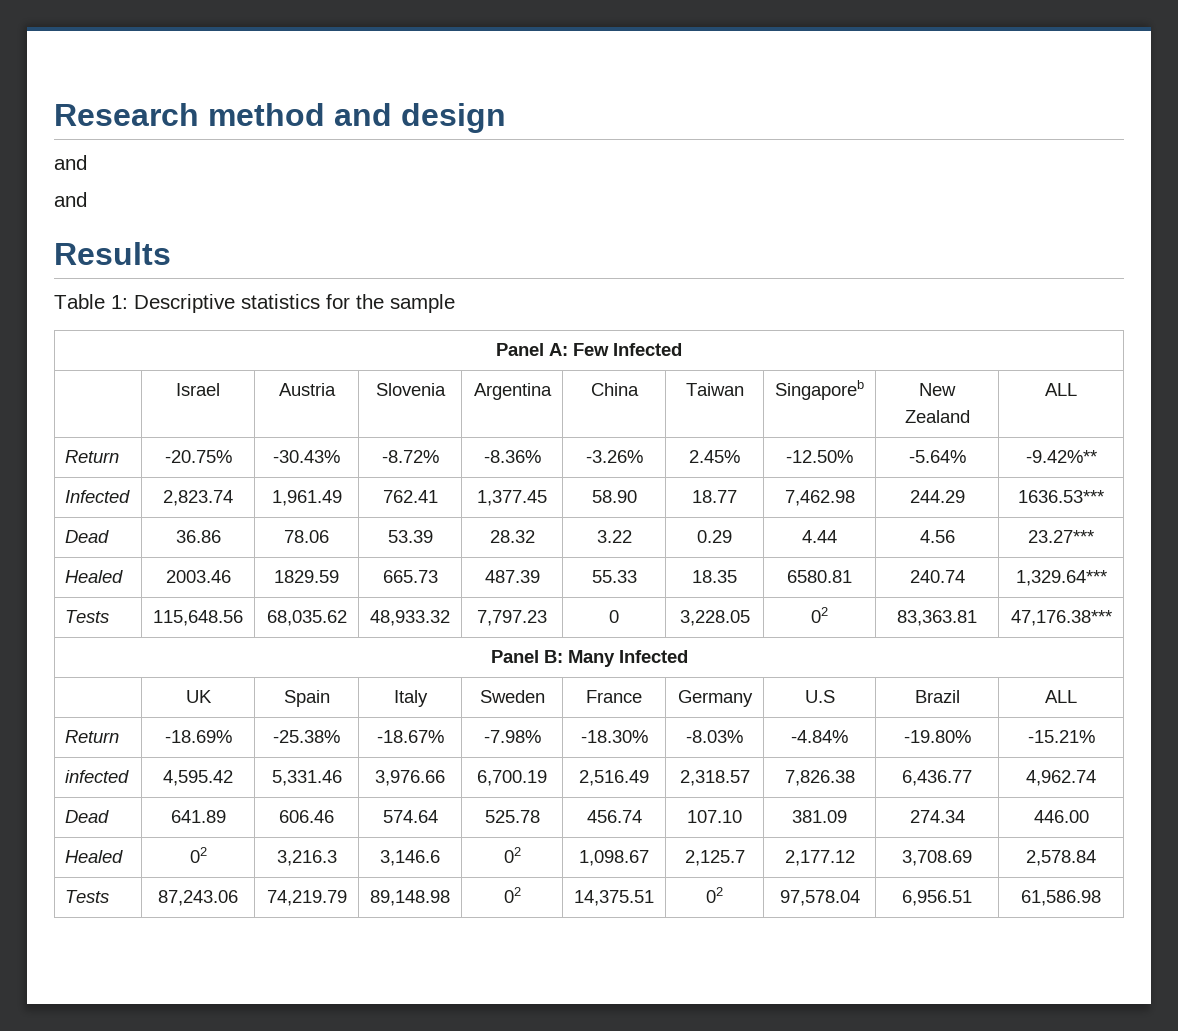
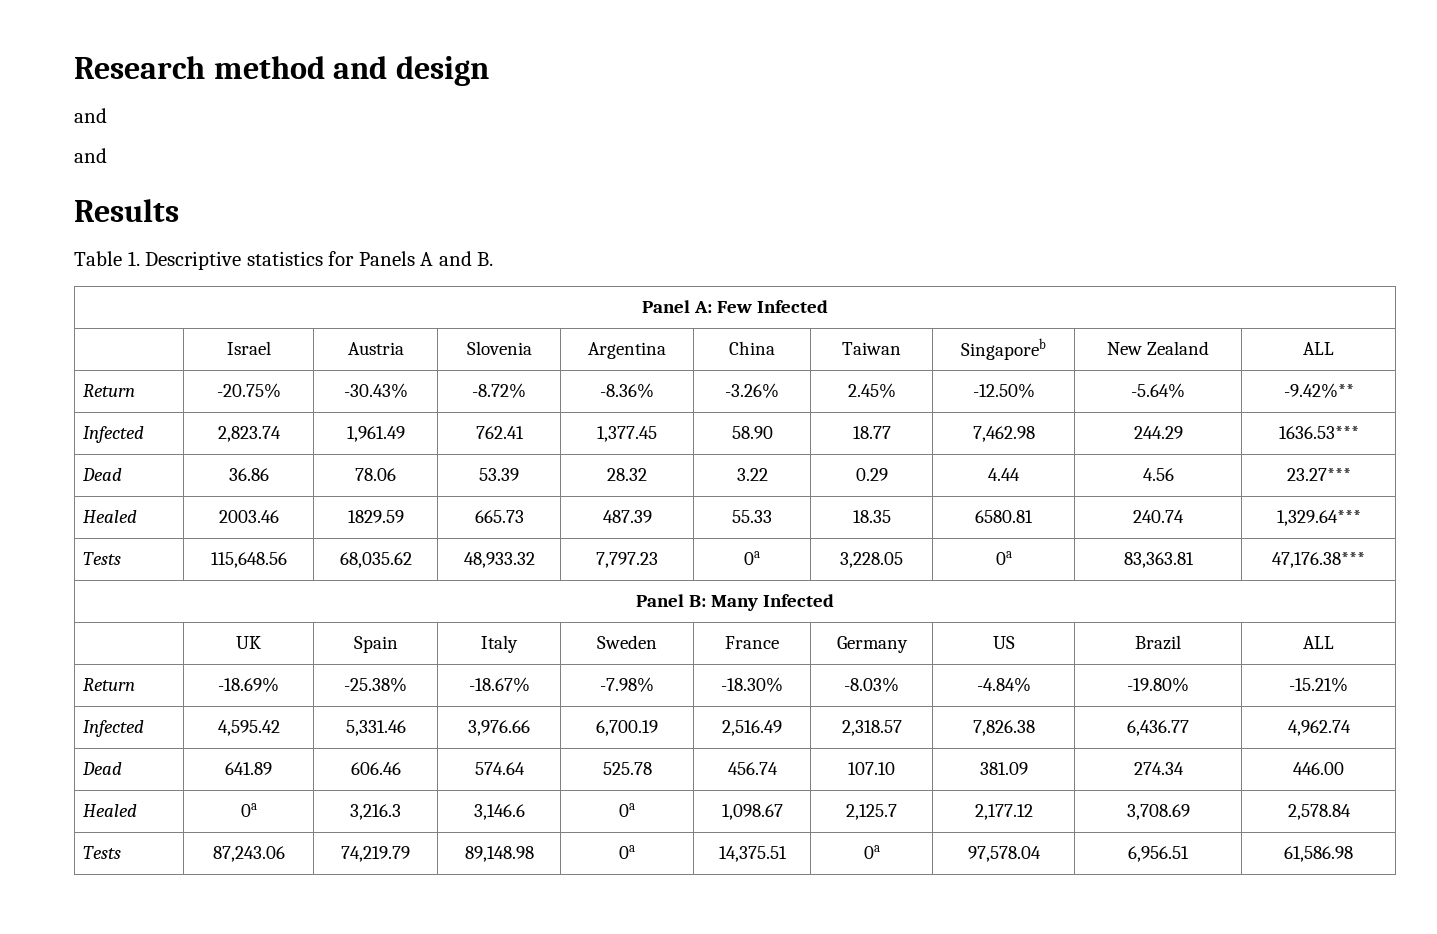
[111,295,128,309] 1: -> [127,251,140,266] 1.
[356,294,455,313] the sample -> [358,251,494,266] Panels A and B.
[609,610,619,623] 0 -> [744,551,760,565] 0a
[811,607,828,623] 02 -> [995,551,1012,565] 0a
[804,690,835,703] U.S -> [992,636,1015,649] US
[65,770,130,783] infected -> [82,720,144,737] Infected
[189,847,207,863] 02 -> [240,803,257,817] 0a
[503,847,521,863] 02 -> [619,803,635,817] 0a
[503,887,521,903] 02 -> [619,845,635,859] 0a
[706,887,723,903] 02 -> [863,845,880,859] 0a

